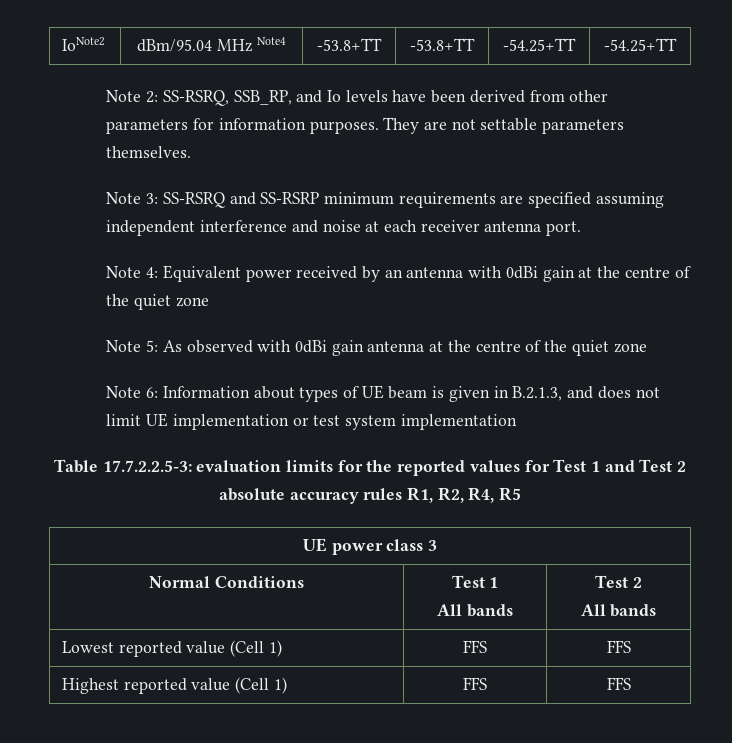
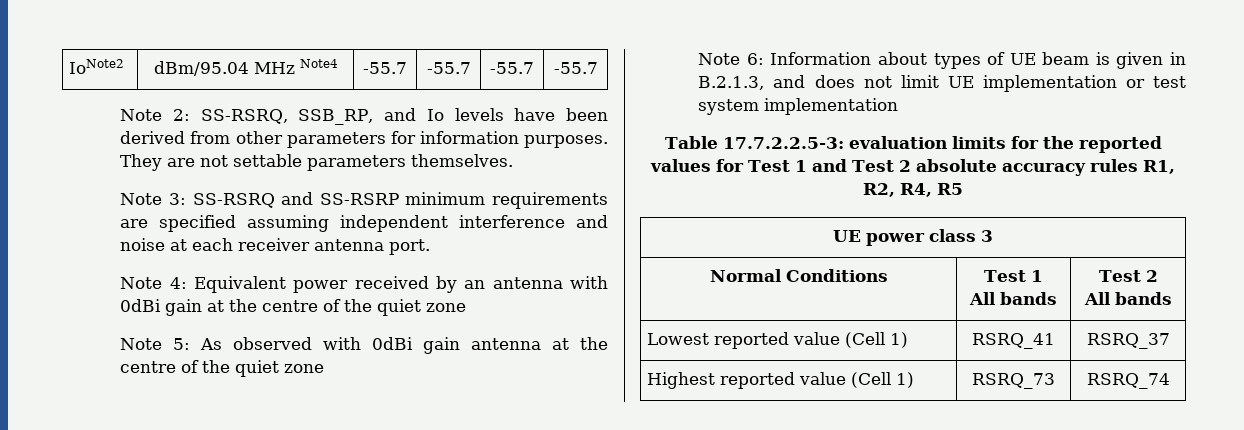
[317,38,382,51] [410,38,475,51] [503,38,576,52] [604,38,677,52] -53.8+TT | -53.8+TT | -54.25+TT | -54.25+TT -> [363,62,407,74] [426,62,471,74] [490,62,534,74] [553,62,598,74] -55.7 | -55.7 | -55.7 | -55.7
[463,640,487,653] [606,640,631,653] FFS | FFS -> [972,333,1055,349] [1086,333,1170,349] RSRQ_41 | RSRQ_37
[463,677,487,690] [606,677,631,690] FFS | FFS -> [972,373,1055,389] [1086,373,1170,389] RSRQ_73 | RSRQ_74

